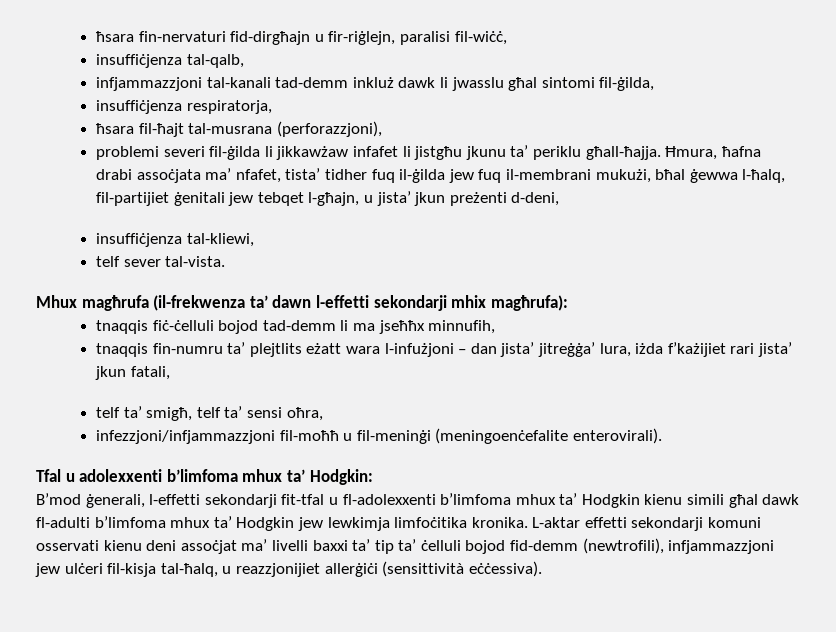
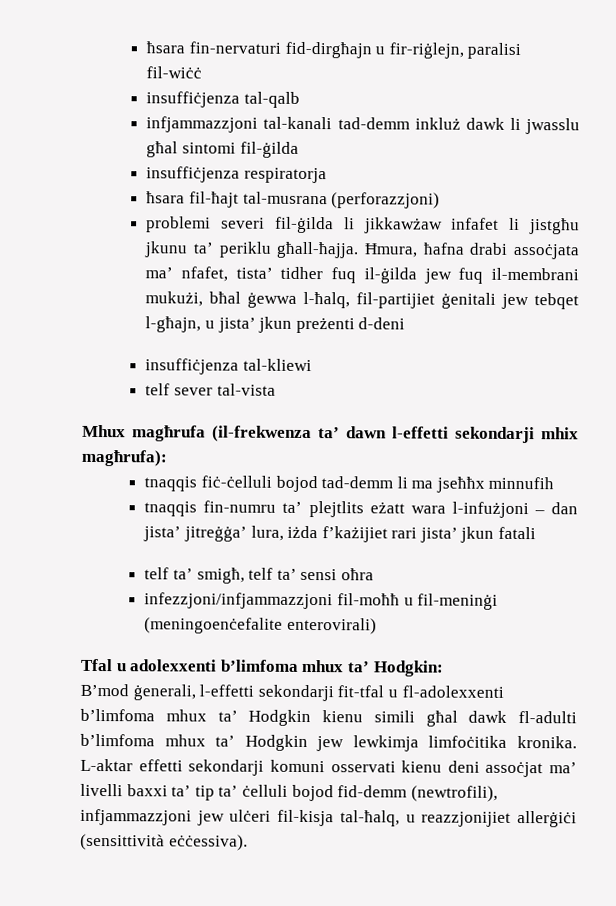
[454,31,507,45] [96,54,244,68] fil-wiċċ, // insuffiċjenza tal-qalb, -> [146,66,203,79] [146,91,300,108] fil-wiċċ // insuffiċjenza tal-qalb
[599,77,655,91] [96,100,272,114] fil-ġilda, // insuffiċjenza respiratorja, -> [239,141,299,158] [146,166,327,184] fil-ġilda // insuffiċjenza respiratorja
[276,121,382,137] (perforazzjoni), -> [331,192,441,209] (perforazzjoni)
[511,192,560,206] [96,233,254,247] d-deni, // insuffiċjenza tal-kliewi, -> [358,317,406,330] [145,358,312,375] d-deni // insuffiċjenza tal-kliewi
[165,256,226,267] tal-vista. -> [216,383,276,396] tal-vista
[428,320,496,334] minnufih, -> [488,476,555,490] minnufih
[130,366,170,380] fatali, -> [498,526,537,540] fatali
[286,407,323,421] oħra, -> [340,568,374,581] oħra
[572,428,662,444] enterovirali). -> [286,617,377,635] enterovirali)

